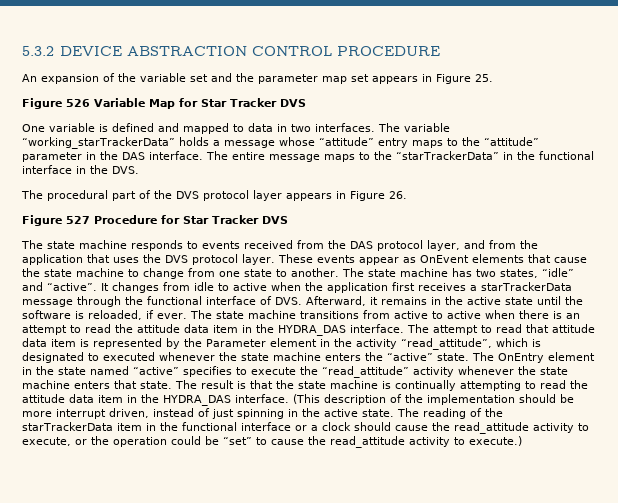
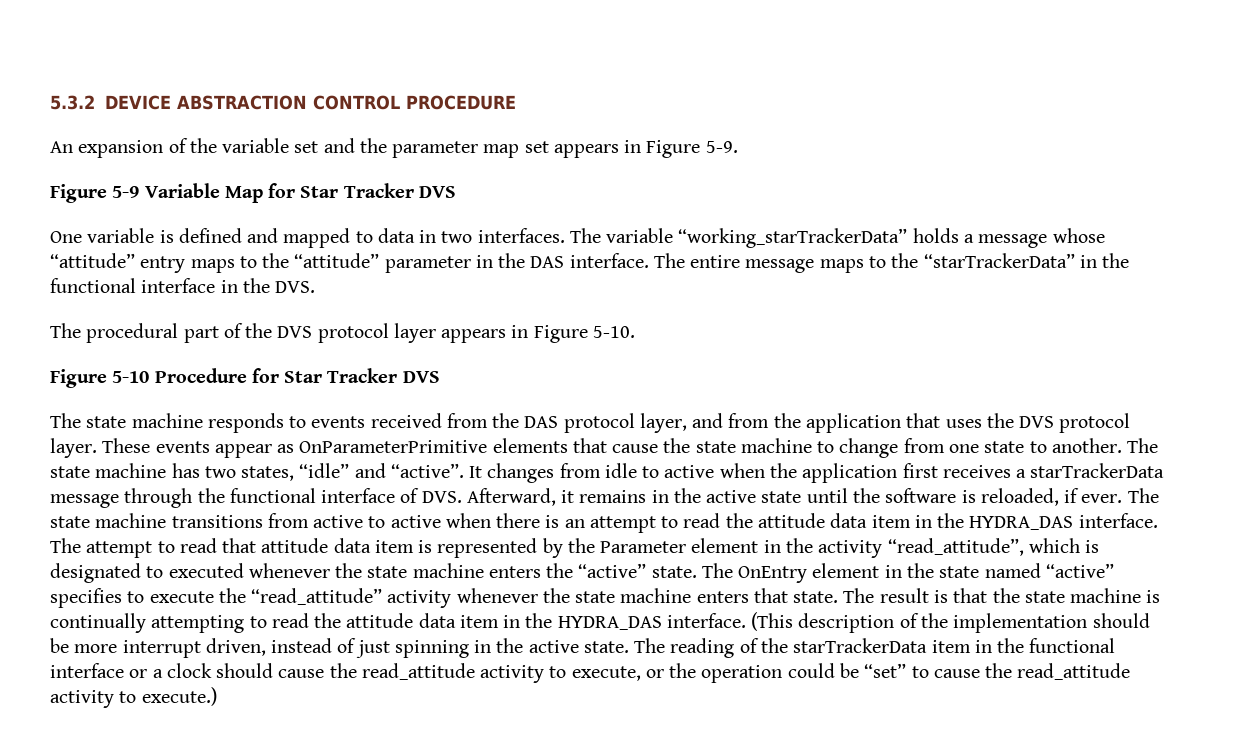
[475,74,493,82] [22,98,90,109] 25. // Figure 526 -> [705,141,738,153] [50,184,140,203] 5-9. // Figure 5-9
[389,191,407,199] [22,215,90,226] 26. // Figure 527 -> [592,326,635,338] [50,369,150,388] 5-10. // Figure 5-10
[420,255,469,263] OnEvent -> [299,440,488,453] OnParameterPrimitive

